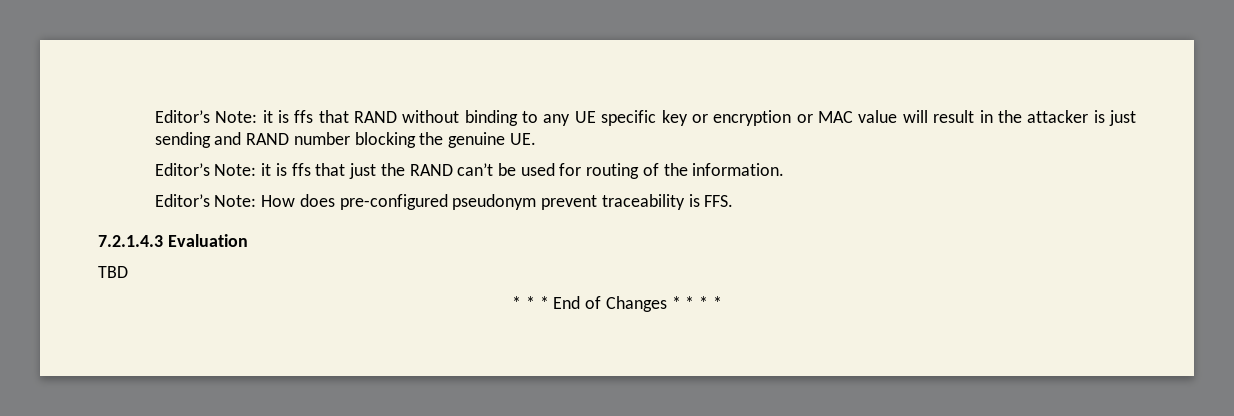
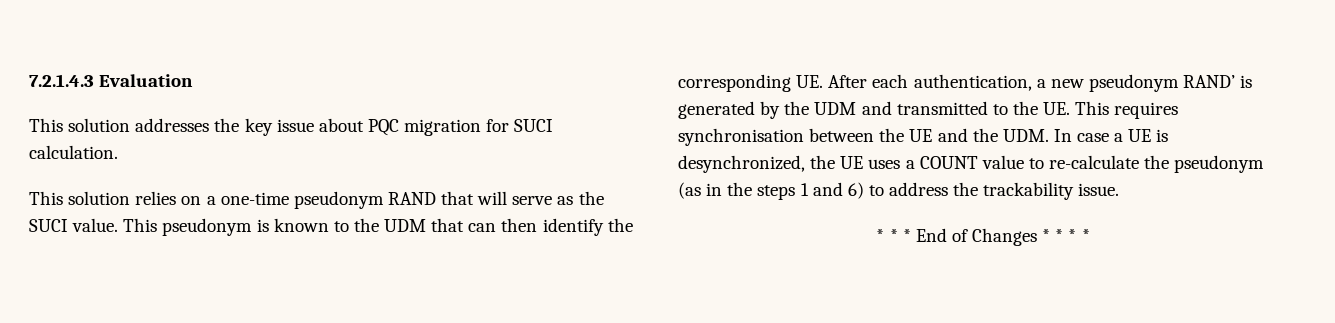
[154,110,1137,126] [154,132,536,148] [154,163,785,179] [154,194,734,210] [98,234,248,247] [98,266,128,278] Editor’s Note: it is ffs that RAND without binding to any UE specific key or encryption or MAC value will result in the attacker is just sending and RAND number blocking the genuine UE. // Editor’s Note: it is ffs that just the RAND can’t be used for routing of the information. // Editor’s Note: How does pre-configured pseudonym prevent traceability is FFS. // 7.2.1.4.3 Evaluation // TBD -> [29,74,194,87] [29,118,554,136] [29,145,118,159] [29,191,604,209] [29,218,633,236] [678,74,1253,92] [678,101,1179,119] [678,128,1169,146] [678,155,1265,173] [678,182,1120,200] 7.2.1.4.3 Evaluation // This solution addresses the key issue about PQC migration for SUCI calculation. // This solution relies on a one-time pseudonym RAND that will serve as the SUCI value. This pseudonym is known to the UDM that can then identify the corresponding UE. After each authentication, a new pseudonym RAND’ is generated by the UDM and transmitted to the UE. This requires synchronisation between the UE and the UDM. In case a UE is desynchronized, the UE uses a COUNT value to re-calculate the pseudonym (as in the steps 1 and 6) to address the trackability issue.

